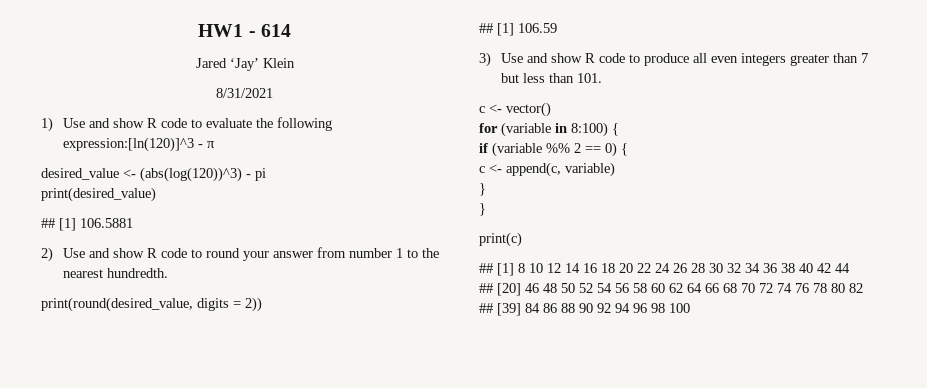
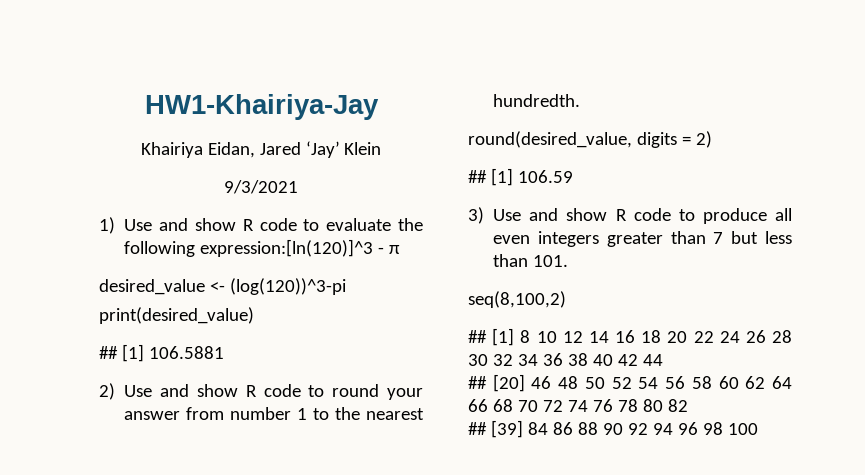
[198,24,291,37] HW1 - 614 // -> [144,94,379,120] [140,142,255,158] HW1-Khairiya-Jay // Khairiya Eidan,
[216,88,273,98] 8/31/2021 -> [224,180,298,194] 9/3/2021
[140,167,266,182] (abs(log(120))^3) - pi -> [229,278,346,295] (log(120))^3-pi
[41,297,193,312] print(round(desired_value, -> [468,131,632,148] round(desired_value,
[245,297,262,312] 2)) -> [695,131,712,148] 2)
[479,102,551,117] [479,122,619,137] [479,142,628,157] [479,162,615,177] [479,183,486,196] [479,203,486,216] [479,232,522,247] c <- vector() // for (variable in 8:100) { // if (variable %% 2 == 0) { // c <- append(c, variable) // } // } // print(c) -> [468,291,566,308] seq(8,100,2)

